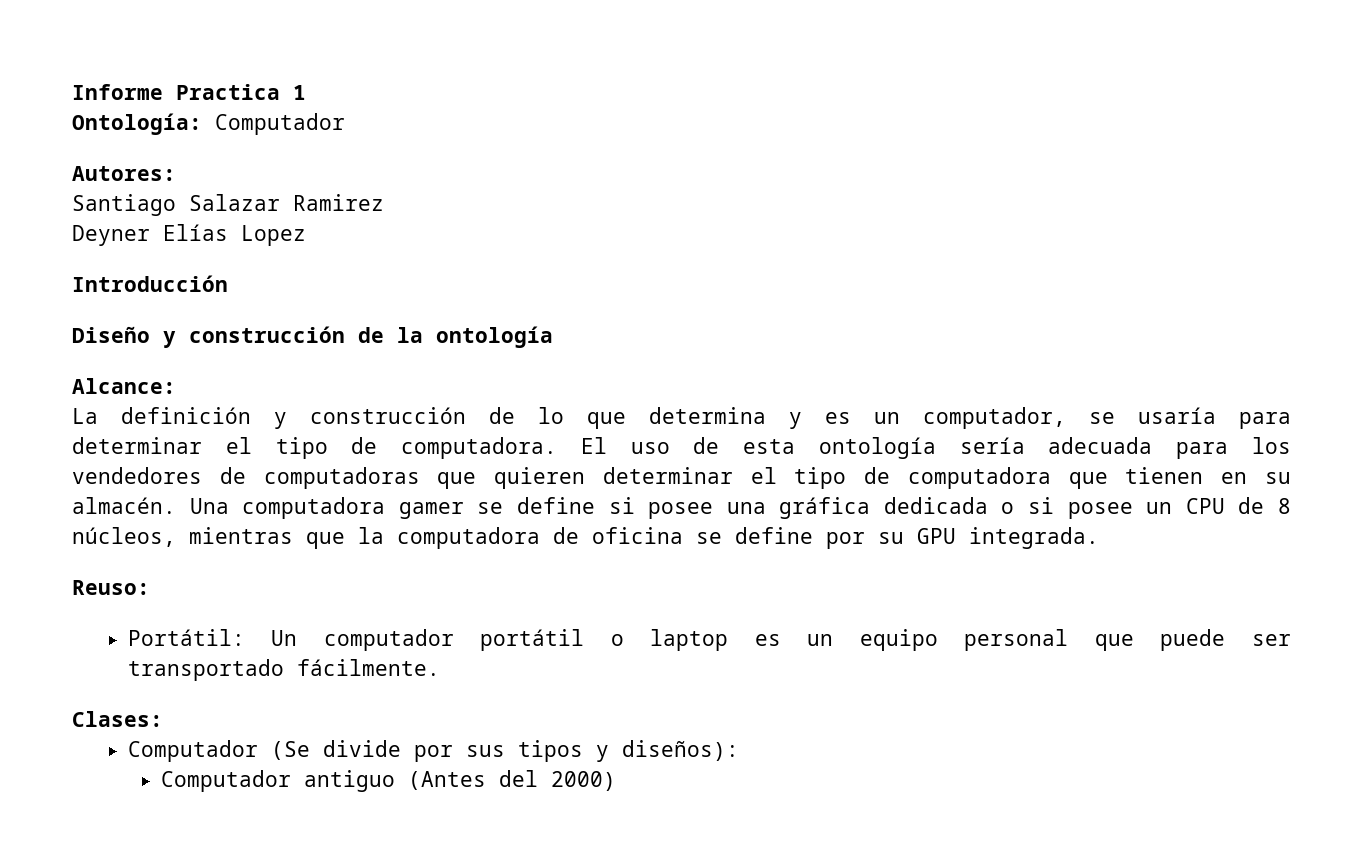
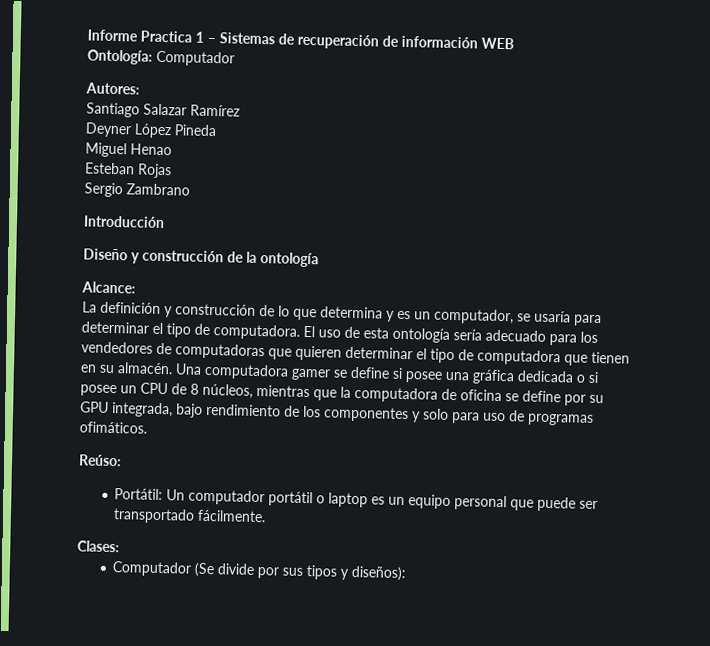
(306, 92) none -> [207,32,514,50] – Sistemas de recuperación de información WEB
[293,194,384,211] Ramirez -> [190,104,240,117] Ramírez
[163,224,306,246] Elías Lopez -> [134,123,217,139] [85,142,172,158] [85,162,172,179] [84,182,190,198] López Pineda // Miguel Henao // Esteban Rojas // Sergio Zambrano
[1048,437,1153,454] adecuada -> [485,329,546,342] adecuado
[969,527,1099,549] [72,580,150,595] integrada. // Reuso: -> [112,402,594,426] [79,421,147,434] [79,454,122,467] integrada, bajo rendimiento de los componentes y solo para uso de programas ofimáticos. // Reúso:
[160,770,616,792] // Computador antiguo (Antes del 2000) -> (407, 573) none

